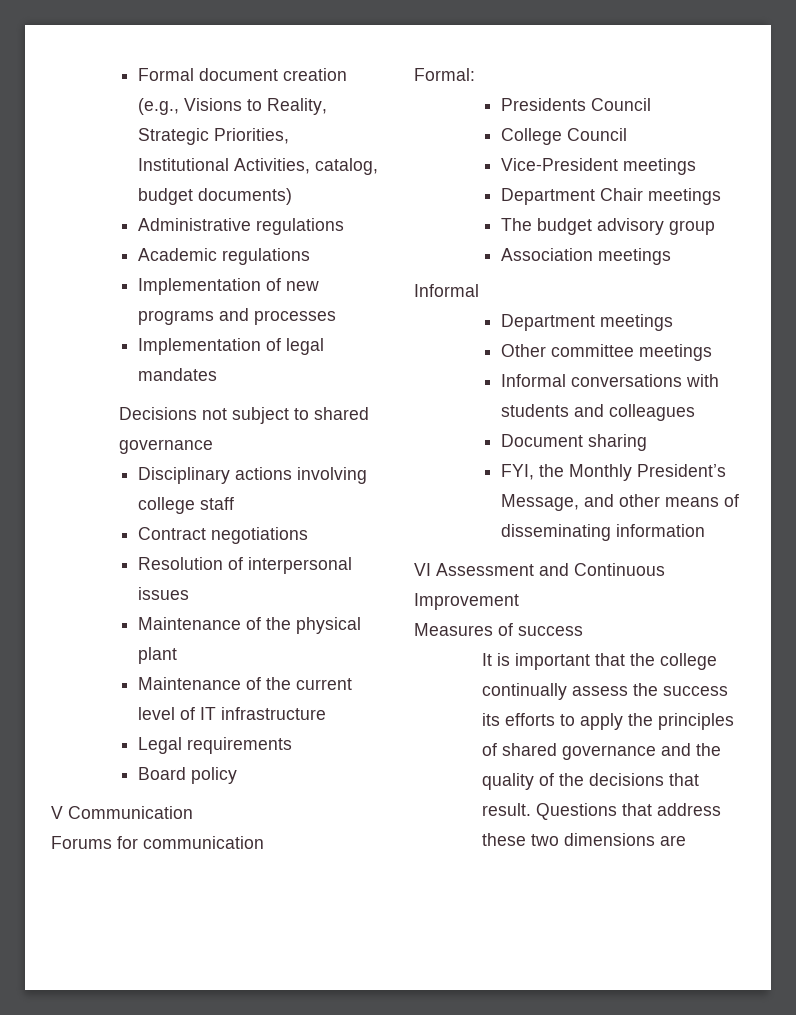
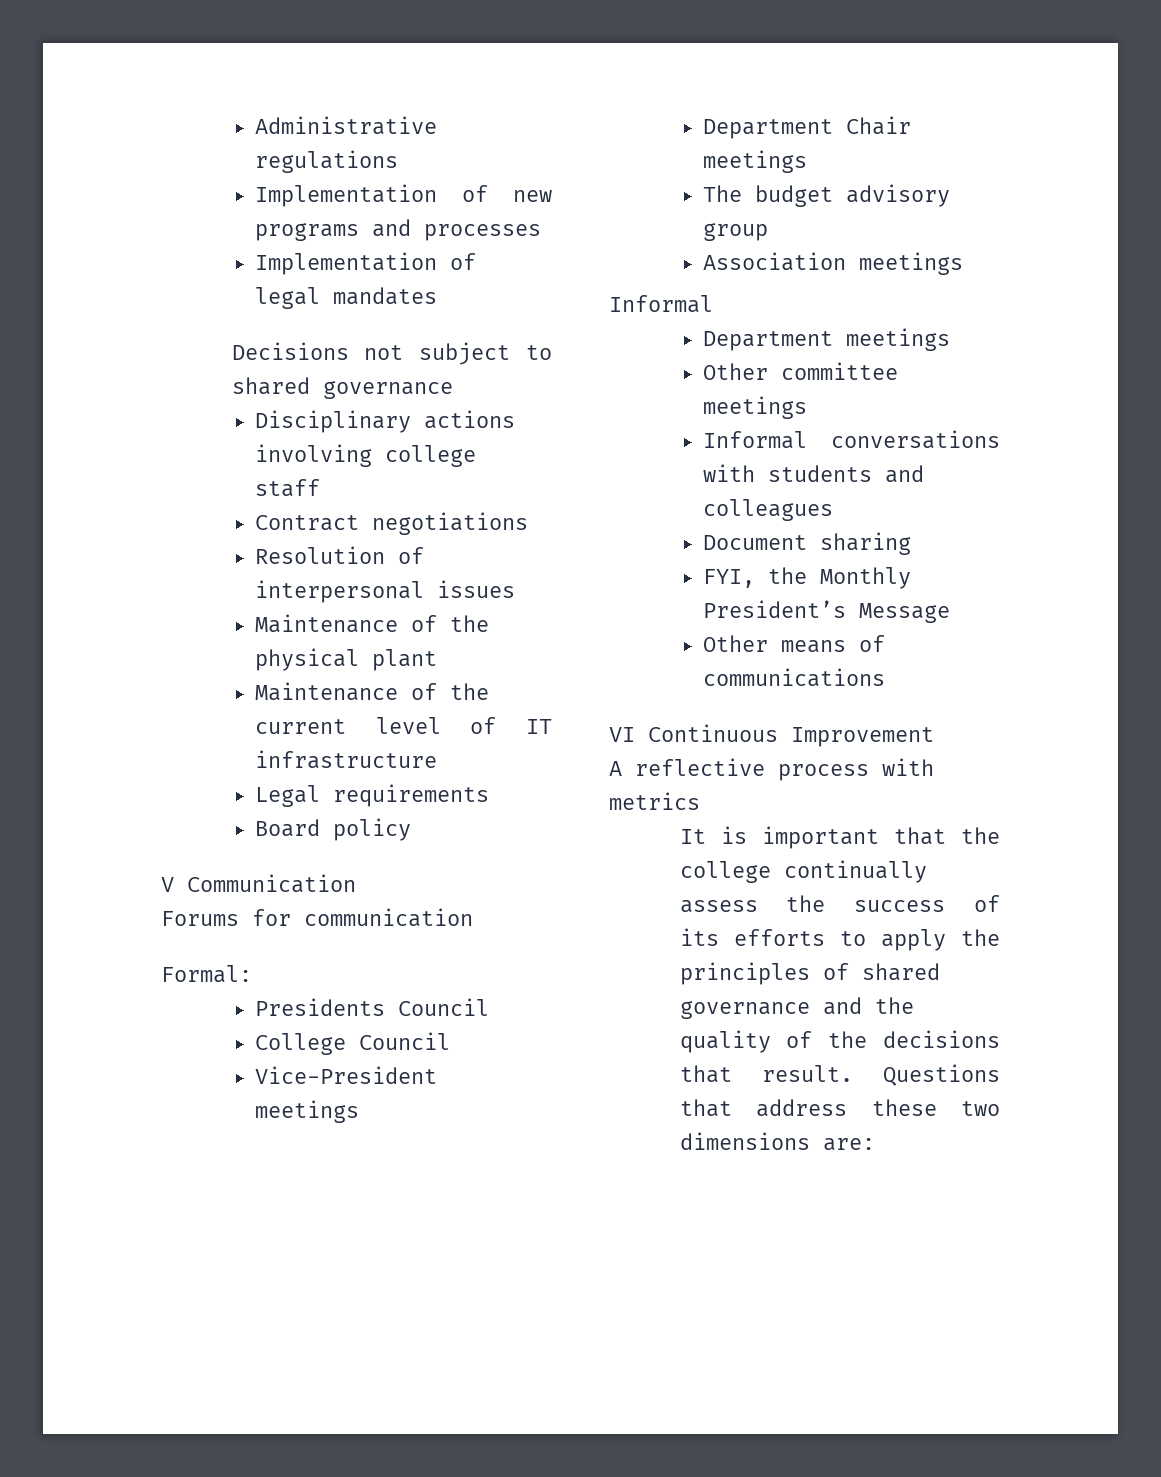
[137,68,347,81] [137,98,327,115] [137,128,289,145] [137,158,378,175] [137,188,292,205] Formal document creation (e.g., Visions to Reality, Strategic Priorities, Institutional Activities, catalog, budget documents) // -> (255, 125) none
[137,248,310,265] // Academic regulations -> (399, 161) none
[500,494,739,511] [500,524,705,541] Message, and other means of disseminating information -> [859,603,951,623] [703,635,886,653] [703,668,886,687] Message // Other means of communications
[436,563,569,576] Assessment and -> (635, 734) none
[414,623,583,636] Measures of success -> [609,758,934,781] [609,792,700,810] A reflective process with metrics
(728, 691) none -> [974,895,1000,912] of
[659,835,686,846] are -> [822,1138,875,1151] are:

